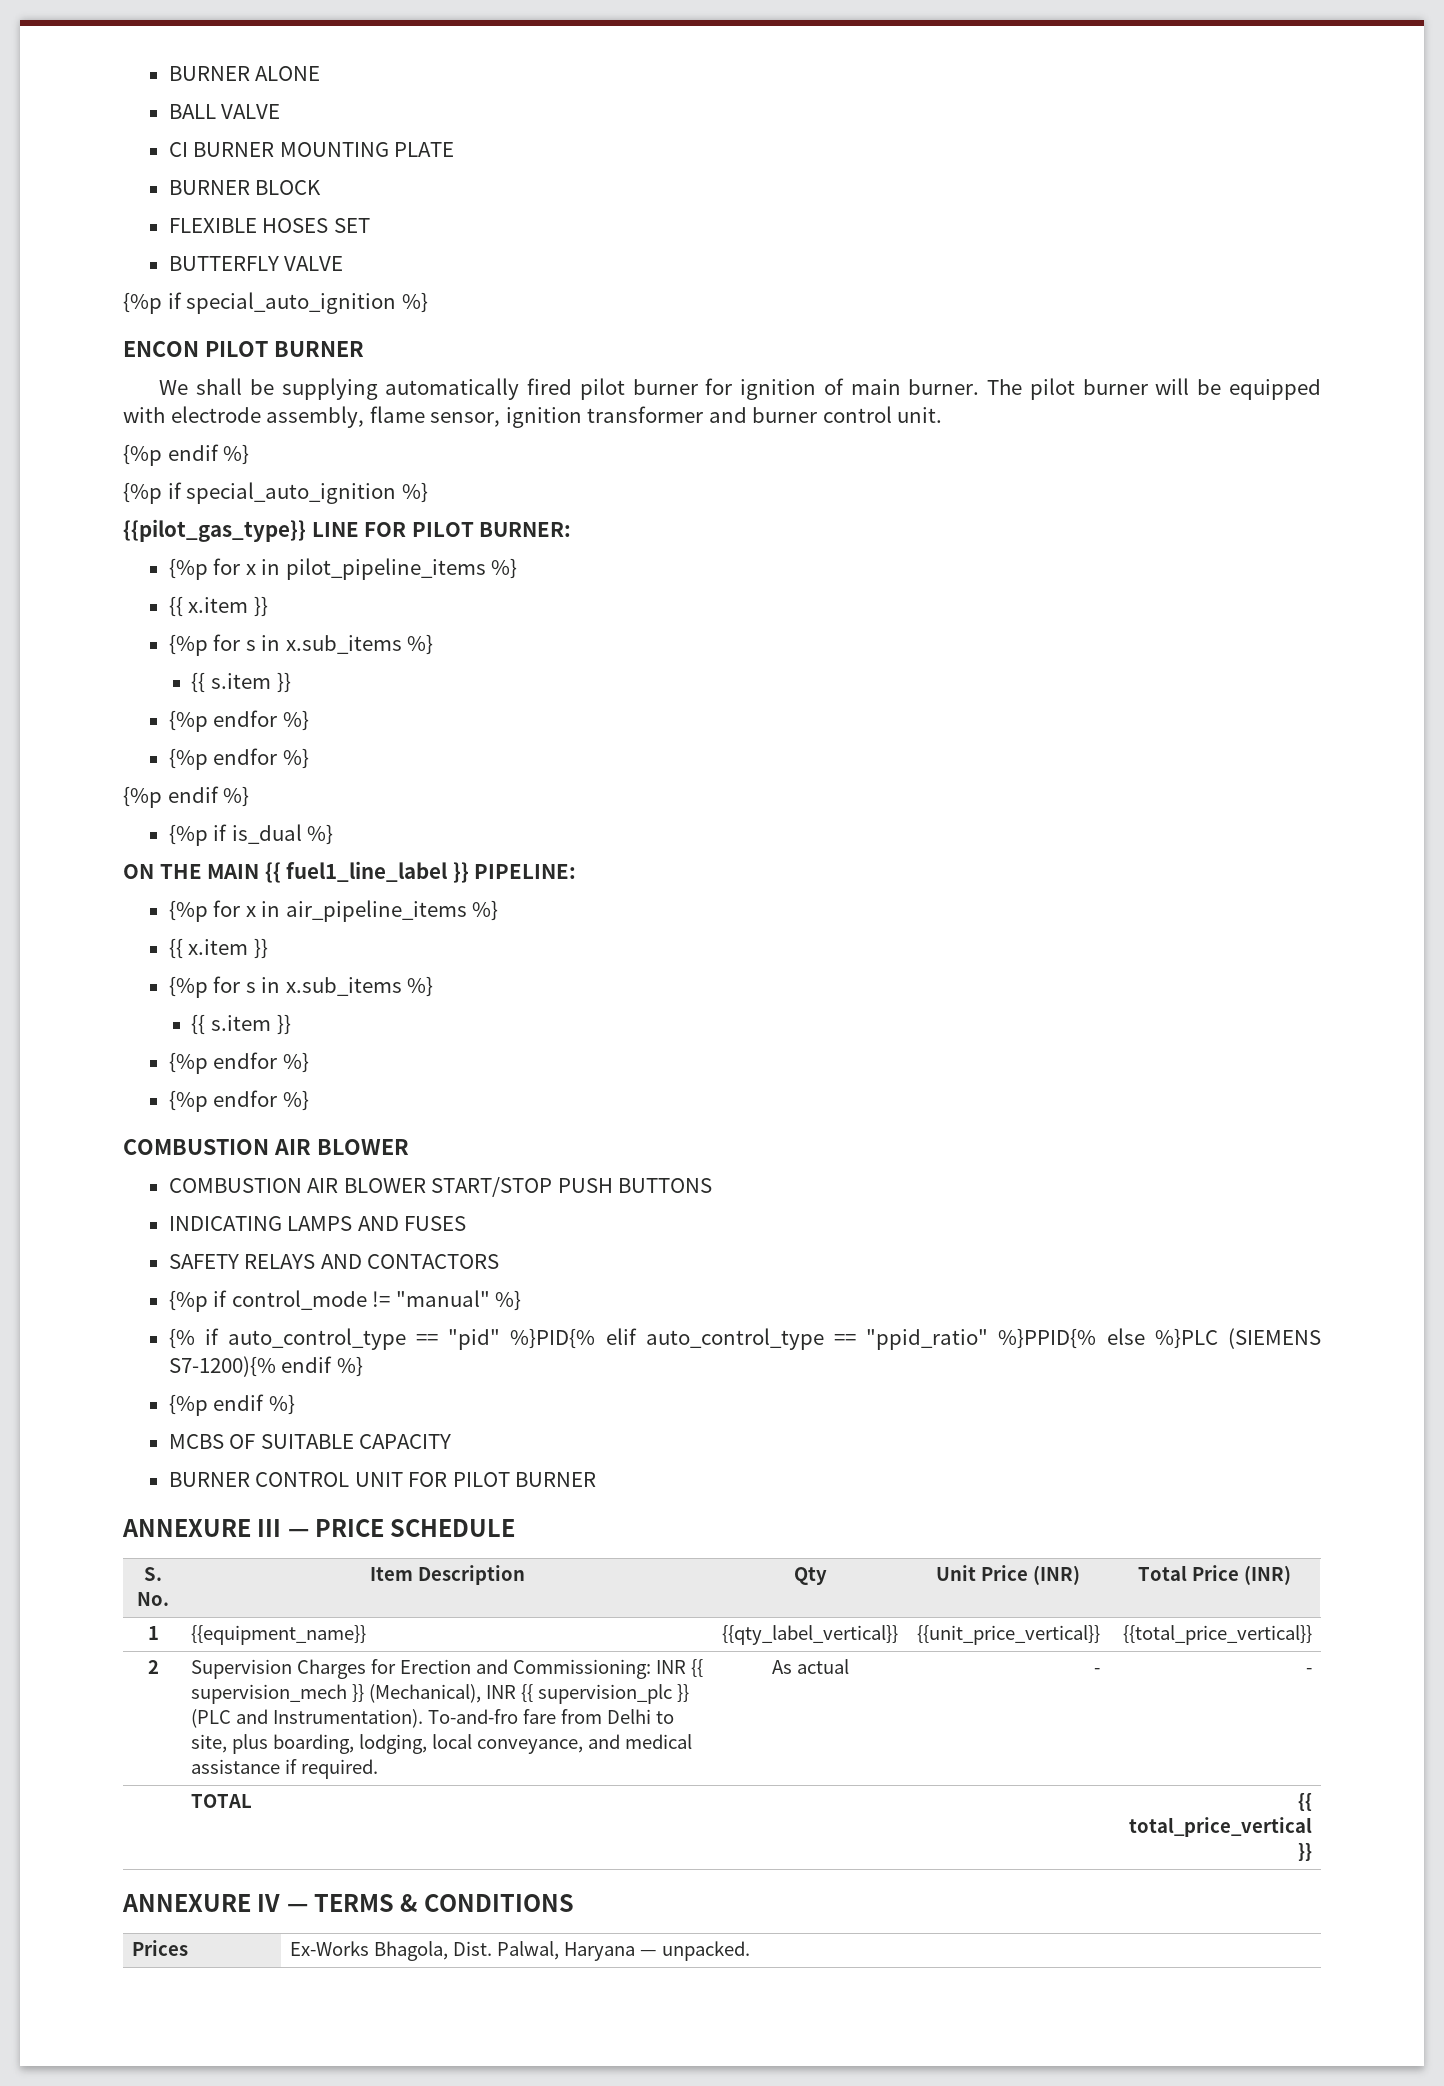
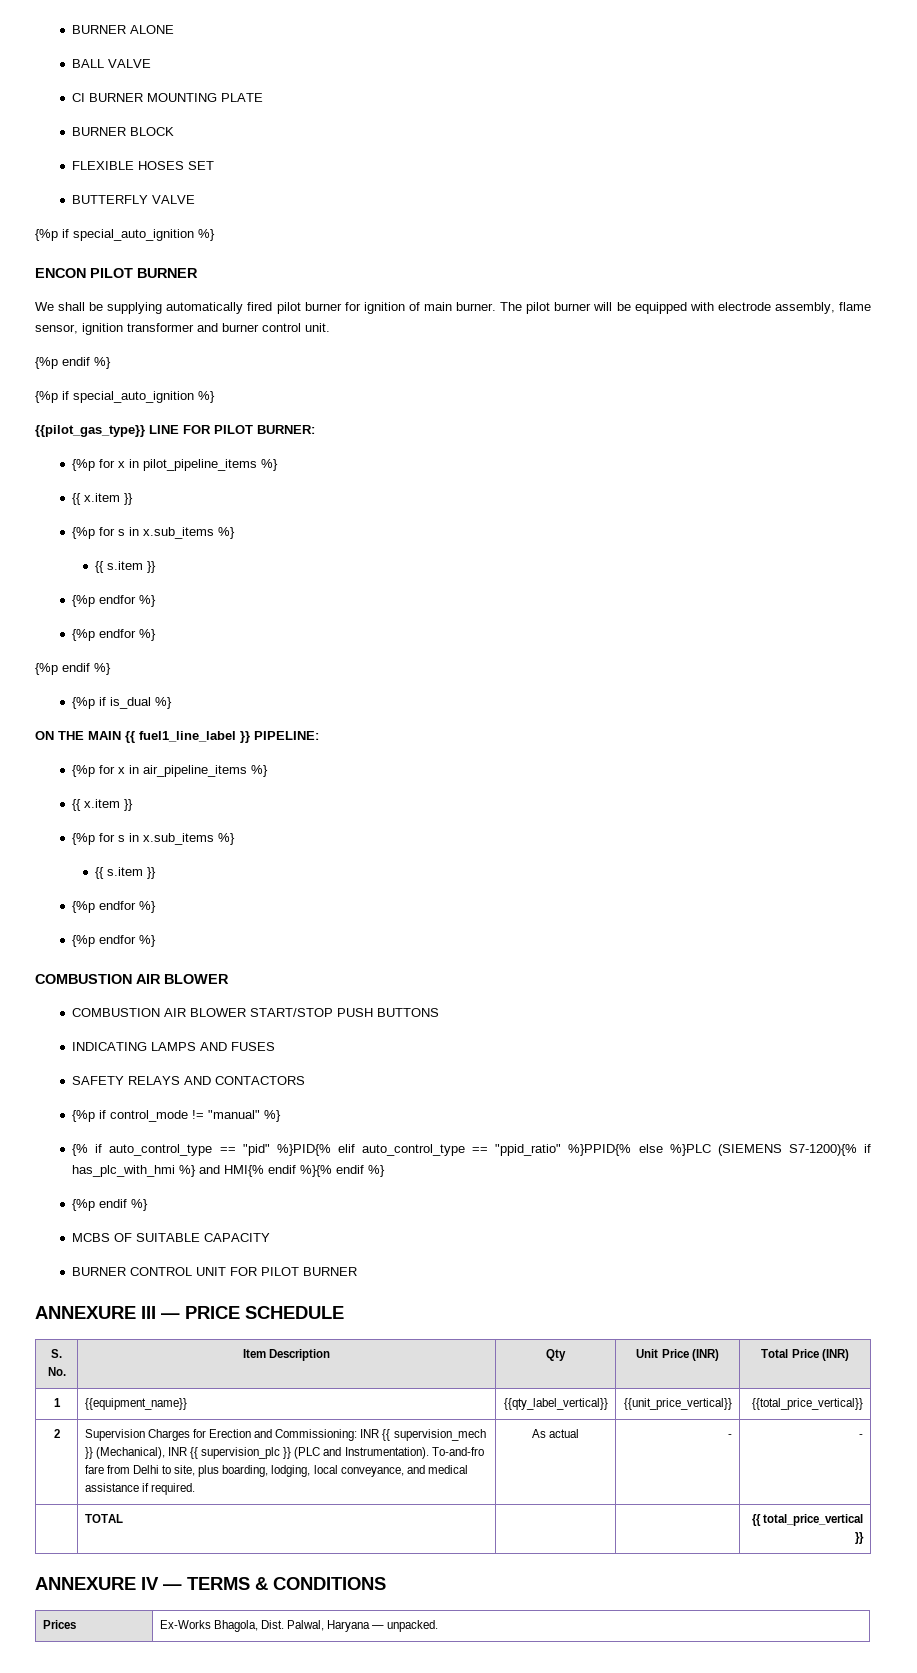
(276, 1366) none -> [864,1144,872,1153] [72,1165,333,1177] if has_plc_with_hmi %} and HMI{% endif %}{%

